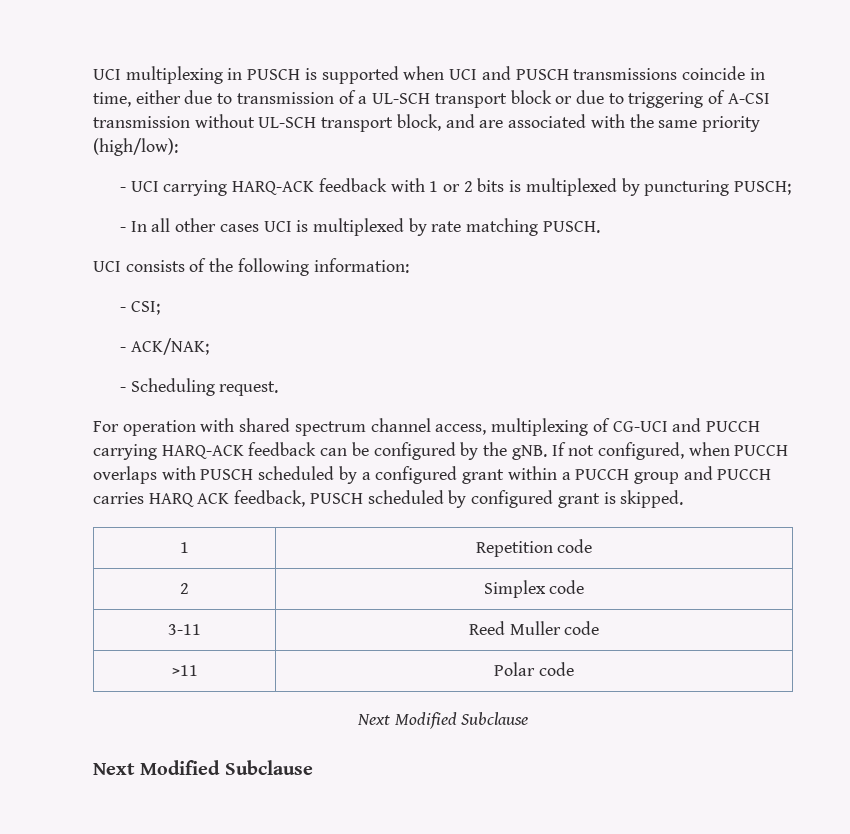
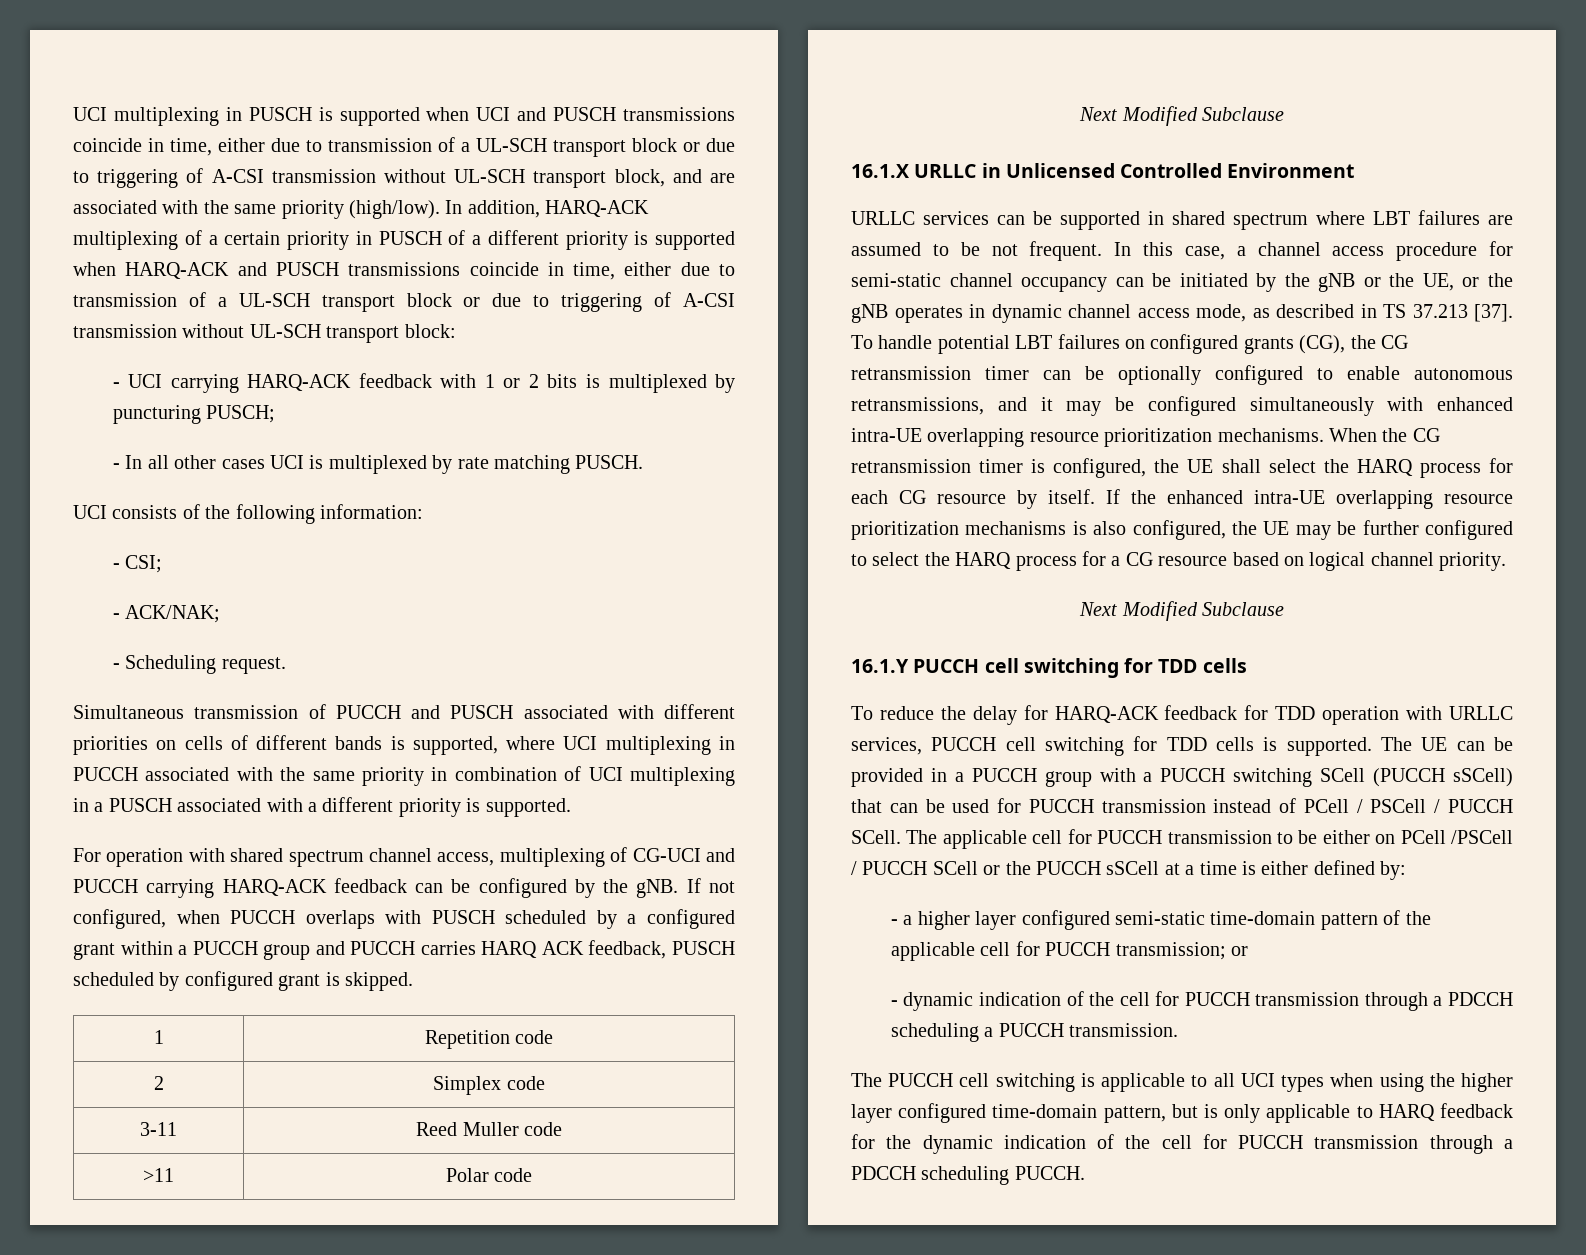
[93,138,178,156] (high/low): -> [349,200,650,219] [73,230,735,250] [73,262,735,280] [73,292,735,312] [73,324,456,343] (high/low). In addition, HARQ-ACK multiplexing of a certain priority in PUSCH of a different priority is supported when HARQ-ACK and PUSCH transmissions coincide in time, either due to transmission of a UL-SCH transport block or due to triggering of A-CSI transmission without UL-SCH transport block:
(279, 388) none -> [73,704,735,719] [73,735,735,755] [73,766,735,786] [73,797,571,817] // Simultaneous transmission of PUCCH and PUSCH associated with different priorities on cells of different bands is supported, where UCI multiplexing in PUCCH associated with the same priority in combination of UCI multiplexing in a PUSCH associated with a different priority is supported.
[93,760,313,775] Next Modified Subclause -> [851,163,1355,178] [851,210,1513,230] [851,241,1513,261] [851,273,1513,292] [851,304,1513,323] [851,334,1408,354] [851,365,1513,385] [851,396,1513,416] [851,428,1440,447] [851,458,1514,478] [851,489,1513,509] [851,520,1513,540] [851,551,1507,571] [1079,601,1284,621] [851,658,1247,678] [851,705,1513,725] [851,736,1513,756] [851,768,1513,787] [851,798,1513,813] [851,829,1513,849] [851,860,1407,880] [890,910,1431,930] [890,941,1248,961] [890,991,1513,1011] [890,1023,1179,1042] [851,1073,1513,1092] [851,1103,1513,1123] [851,1134,1513,1154] [851,1166,1085,1185] 16.1.X URLLC in Unlicensed Controlled Environment // URLLC services can be supported in shared spectrum where LBT failures are assumed to be not frequent. In this case, a channel access procedure for semi-static channel occupancy can be initiated by the gNB or the UE, or the gNB operates in dynamic channel access mode, as described in TS 37.213 [37]. To handle potential LBT failures on configured grants (CG), the CG retransmission timer can be optionally configured to enable autonomous retransmissions, and it may be configured simultaneously with enhanced intra-UE overlapping resource prioritization mechanisms. When the CG retransmission timer is configured, the UE shall select the HARQ process for each CG resource by itself. If the enhanced intra-UE overlapping resource prioritization mechanisms is also configured, the UE may be further configured to select the HARQ process for a CG resource based on logical channel priority. // Next Modified Subclause // 16.1.Y PUCCH cell switching for TDD cells // To reduce the delay for HARQ-ACK feedback for TDD operation with URLLC services, PUCCH cell switching for TDD cells is supported. The UE can be provided in a PUCCH group with a PUCCH switching SCell (PUCCH sSCell) that can be used for PUCCH transmission instead of PCell / PSCell / PUCCH SCell. The applicable cell for PUCCH transmission to be either on PCell /PSCell / PUCCH SCell or the PUCCH sSCell at a time is either defined by: // - a higher layer configured semi-static time-domain pattern of the applicable cell for PUCCH transmission; or // - dynamic indication of the cell for PUCCH transmission through a PDCCH scheduling a PUCCH transmission. // The PUCCH cell switching is applicable to all UCI types when using the higher layer configured time-domain pattern, but is only applicable to HARQ feedback for the dynamic indication of the cell for PUCCH transmission through a PDCCH scheduling PUCCH.

